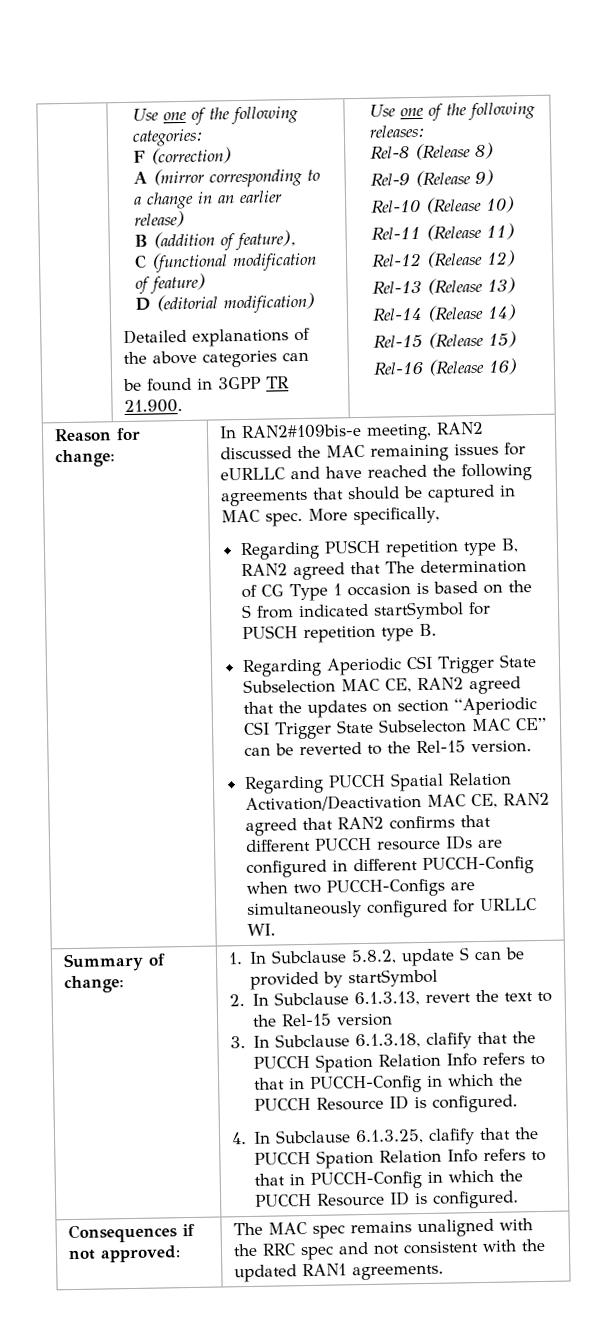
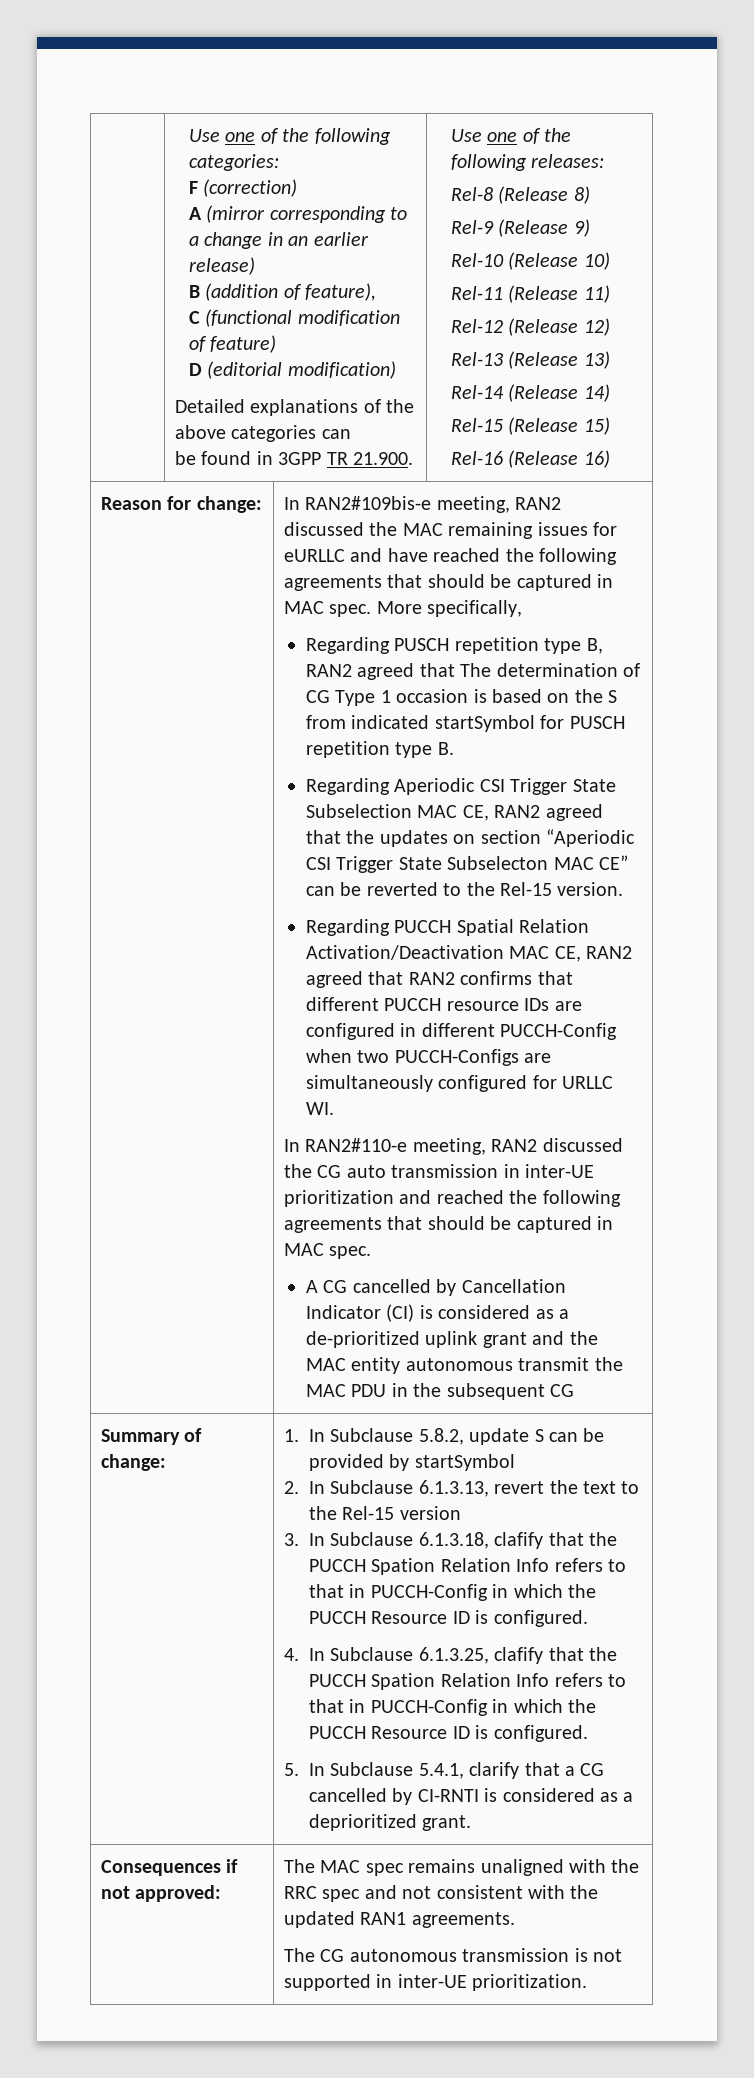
(276, 930) none -> [284,1138,623,1155] [284,1164,595,1178] [284,1190,621,1207] [284,1216,614,1233] [284,1243,372,1259] [306,1279,566,1296] [306,1304,570,1322] [306,1331,598,1348] [306,1357,623,1374] [306,1383,575,1400] // In RAN2#110-e meeting, RAN2 discussed the CG auto transmission in inter-UE prioritization and reached the following agreements that should be captured in MAC spec. // A CG cancelled by Cancellation Indicator (CI) is considered as a de-prioritized uplink grant and the MAC entity autonomous transmit the MAC PDU in the subsequent CG
(520, 1199) none -> [284,1762,605,1779] [309,1788,634,1805] [309,1814,472,1831] // 5. In Subclause 5.4.1, clarify that a CG cancelled by CI-RNTI is considered as a deprioritized grant.
(444, 1272) none -> [284,1948,623,1962] [284,1974,588,1991] // The CG autonomous transmission is not supported in inter-UE prioritization.

